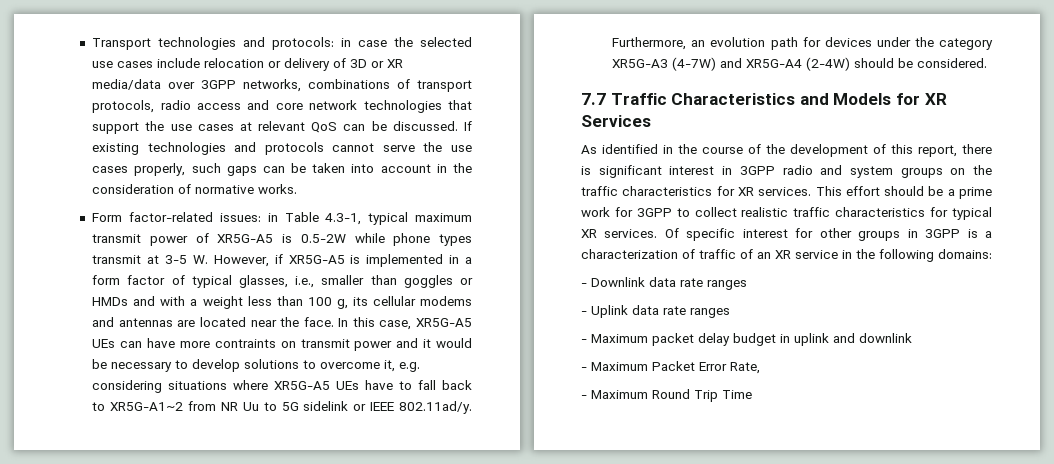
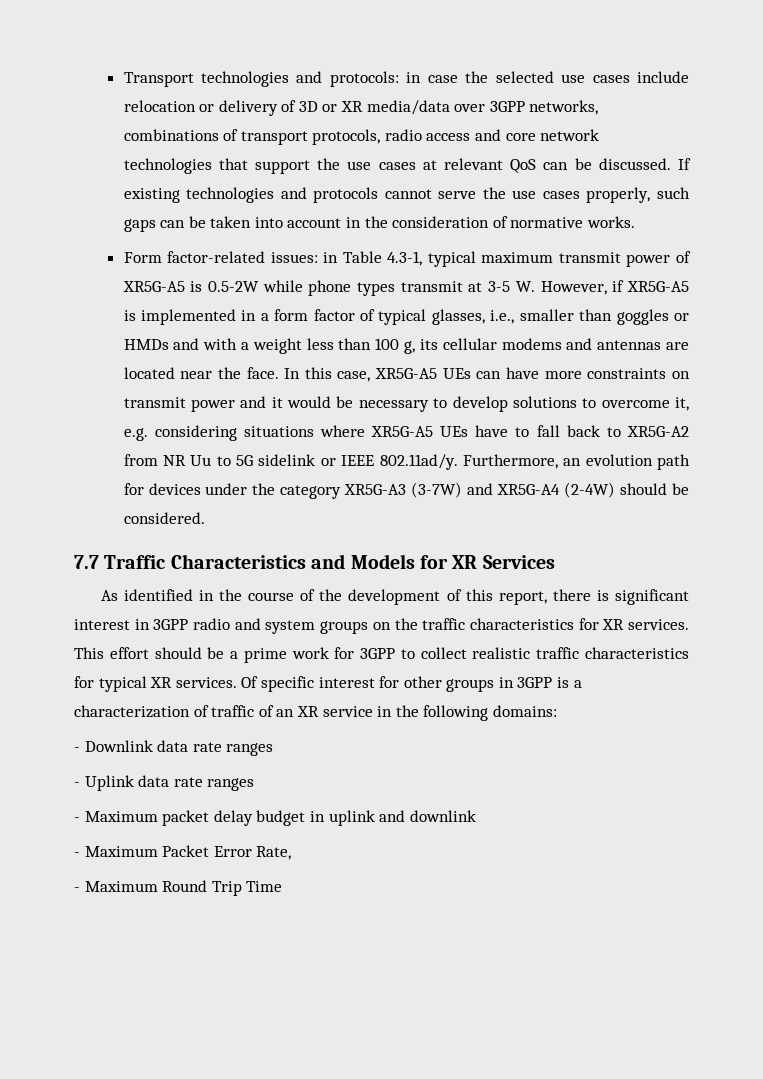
[214,339,276,348] contraints -> [587,368,667,379] constraints
[110,402,184,411] XR5G-A1~2 -> [627,426,689,437] XR5G-A2
[672,57,717,71] (4-7W) -> [411,482,463,498] (3-7W)

